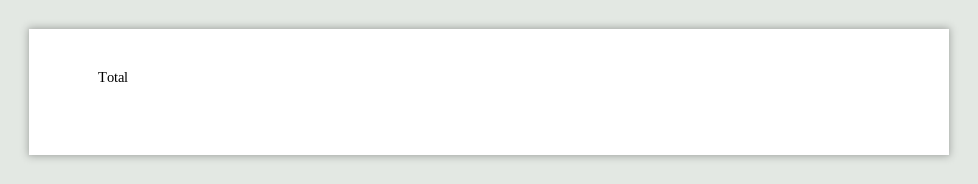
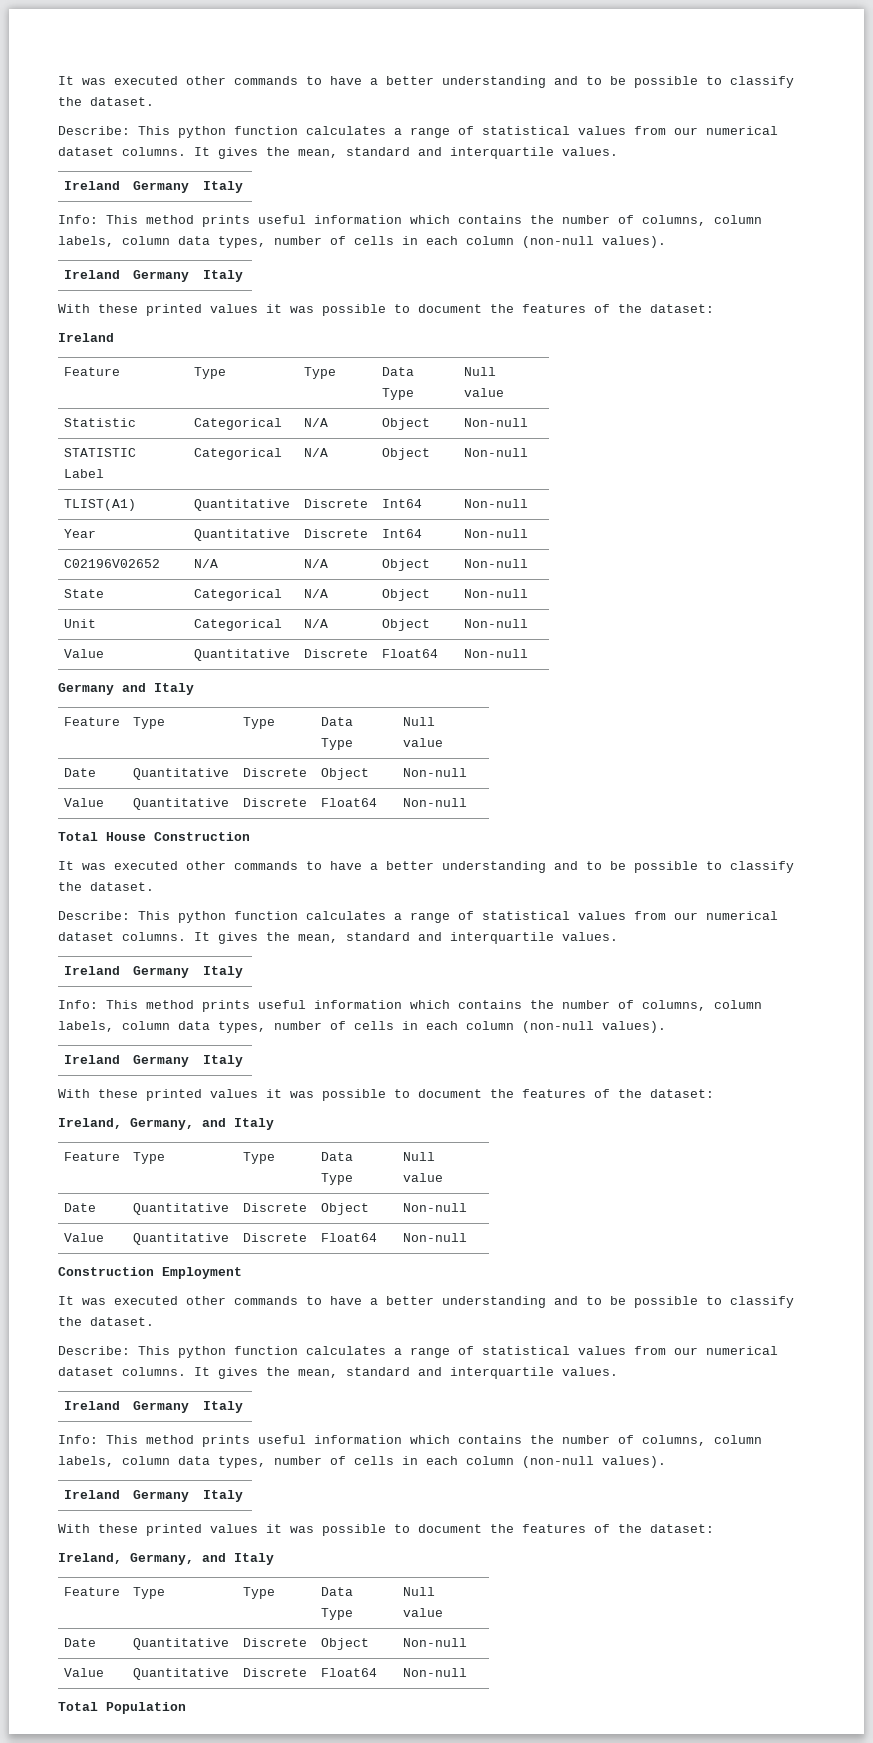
[98,72,128,82] Total -> [58,76,794,88] [58,97,154,106] [58,126,778,138] [58,147,618,159] [64,181,121,190] [133,181,190,193] [203,181,244,193] [58,215,762,227] [58,236,666,248] [64,270,121,279] [133,270,190,282] [203,270,244,282] [58,304,714,316] [58,333,114,342] [64,367,121,376] [194,367,227,379] [304,367,337,379] [382,367,415,376] [382,388,415,400] [464,367,497,376] [464,388,505,397] [64,418,137,427] [194,418,283,430] [304,418,329,427] [382,418,431,430] [464,418,529,427] [64,448,137,457] [64,469,105,478] [194,448,283,460] [304,448,329,457] [382,448,431,460] [464,448,529,457] [64,499,137,511] [194,499,291,511] [304,499,369,508] [382,499,423,508] [464,499,529,508] [64,529,97,538] [194,529,291,541] [304,529,369,538] [382,529,423,538] [464,529,529,538] [64,559,161,568] [194,559,219,568] [304,559,329,568] [382,559,431,571] [464,559,529,568] [64,589,105,598] [194,589,283,601] [304,589,329,598] [382,589,431,601] [464,589,529,598] [64,619,97,628] [194,619,283,631] [304,619,329,628] [382,619,431,631] [464,619,529,628] [64,649,105,658] [194,649,291,661] [304,649,369,658] [382,649,439,658] [464,649,529,658] [58,683,194,695] [64,717,121,726] [133,717,166,729] [243,717,276,729] [321,717,354,726] [321,738,354,750] [403,717,436,726] [403,738,444,747] [64,768,97,777] [133,768,230,780] [243,768,308,777] [321,768,370,780] [403,768,468,777] [64,798,105,807] [133,798,230,810] [243,798,308,807] [321,798,378,807] [403,798,468,807] [58,832,250,841] [58,861,794,873] [58,882,154,891] [58,911,778,923] [58,932,618,944] [64,966,121,975] [133,966,190,978] [203,966,244,978] [58,1000,762,1012] [58,1021,666,1033] [64,1055,121,1064] [133,1055,190,1067] [203,1055,244,1067] [58,1089,714,1101] [58,1118,274,1130] [64,1152,121,1161] [133,1152,166,1164] [243,1152,276,1164] [321,1152,354,1161] [321,1173,354,1185] [403,1152,436,1161] [403,1173,444,1182] [64,1203,97,1212] [133,1203,230,1215] [243,1203,308,1212] [321,1203,370,1215] [403,1203,468,1212] [64,1233,105,1242] [133,1233,230,1245] [243,1233,308,1242] [321,1233,378,1242] [403,1233,468,1242] [58,1267,242,1279] [58,1296,794,1308] [58,1317,154,1326] [58,1346,778,1358] [58,1367,618,1379] [64,1401,121,1410] [133,1401,190,1413] [203,1401,244,1413] [58,1435,762,1447] [58,1456,666,1468] [64,1490,121,1499] [133,1490,190,1502] [203,1490,244,1502] [58,1524,714,1536] [58,1553,274,1565] [64,1587,121,1596] [133,1587,166,1599] [243,1587,276,1599] [321,1587,354,1596] [321,1608,354,1620] [403,1587,436,1596] [403,1608,444,1617] [64,1638,97,1647] [133,1638,230,1650] [243,1638,308,1647] [321,1638,370,1650] [403,1638,468,1647] [64,1668,105,1677] [133,1668,230,1680] [243,1668,308,1677] [321,1668,378,1677] [403,1668,468,1677] [58,1702,186,1714] It was executed other commands to have a better understanding and to be possible to classify the dataset. // Describe: This python function calculates a range of statistical values from our numerical dataset columns. It gives the mean, standard and interquartile values. // Ireland | Germany | Italy // Info: This method prints useful information which contains the number of columns, column labels, column data types, number of cells in each column (non-null values). // Ireland | Germany | Italy // With these printed values it was possible to document the features of the dataset: // Ireland // Feature | Type | Type | Data Type | Null value // Statistic | Categorical | N/A | Object | Non-null // STATISTIC Label | Categorical | N/A | Object | Non-null // TLIST(A1) | Quantitative | Discrete | Int64 | Non-null // Year | Quantitative | Discrete | Int64 | Non-null // C02196V02652 | N/A | N/A | Object | Non-null // State | Categorical | N/A | Object | Non-null // Unit | Categorical | N/A | Object | Non-null // Value | Quantitative | Discrete | Float64 | Non-null // Germany and Italy // Feature | Type | Type | Data Type | Null value // Date | Quantitative | Discrete | Object | Non-null // Value | Quantitative | Discrete | Float64 | Non-null // Total House Construction // It was executed other commands to have a better understanding and to be possible to classify the dataset. // Describe: This python function calculates a range of statistical values from our numerical dataset columns. It gives the mean, standard and interquartile values. // Ireland | Germany | Italy // Info: This method prints useful information which contains the number of columns, column labels, column data types, number of cells in each column (non-null values). // Ireland | Germany | Italy // With these printed values it was possible to document the features of the dataset: // Ireland, Germany, and Italy // Feature | Type | Type | Data Type | Null value // Date | Quantitative | Discrete | Object | Non-null // Value | Quantitative | Discrete | Float64 | Non-null // Construction Employment // It was executed other commands to have a better understanding and to be possible to classify the dataset. // Describe: This python function calculates a range of statistical values from our numerical dataset columns. It gives the mean, standard and interquartile values. // Ireland | Germany | Italy // Info: This method prints useful information which contains the number of columns, column labels, column data types, number of cells in each column (non-null values). // Ireland | Germany | Italy // With these printed values it was possible to document the features of the dataset: // Ireland, Germany, and Italy // Feature | Type | Type | Data Type | Null value // Date | Quantitative | Discrete | Object | Non-null // Value | Quantitative | Discrete | Float64 | Non-null // Total Population

